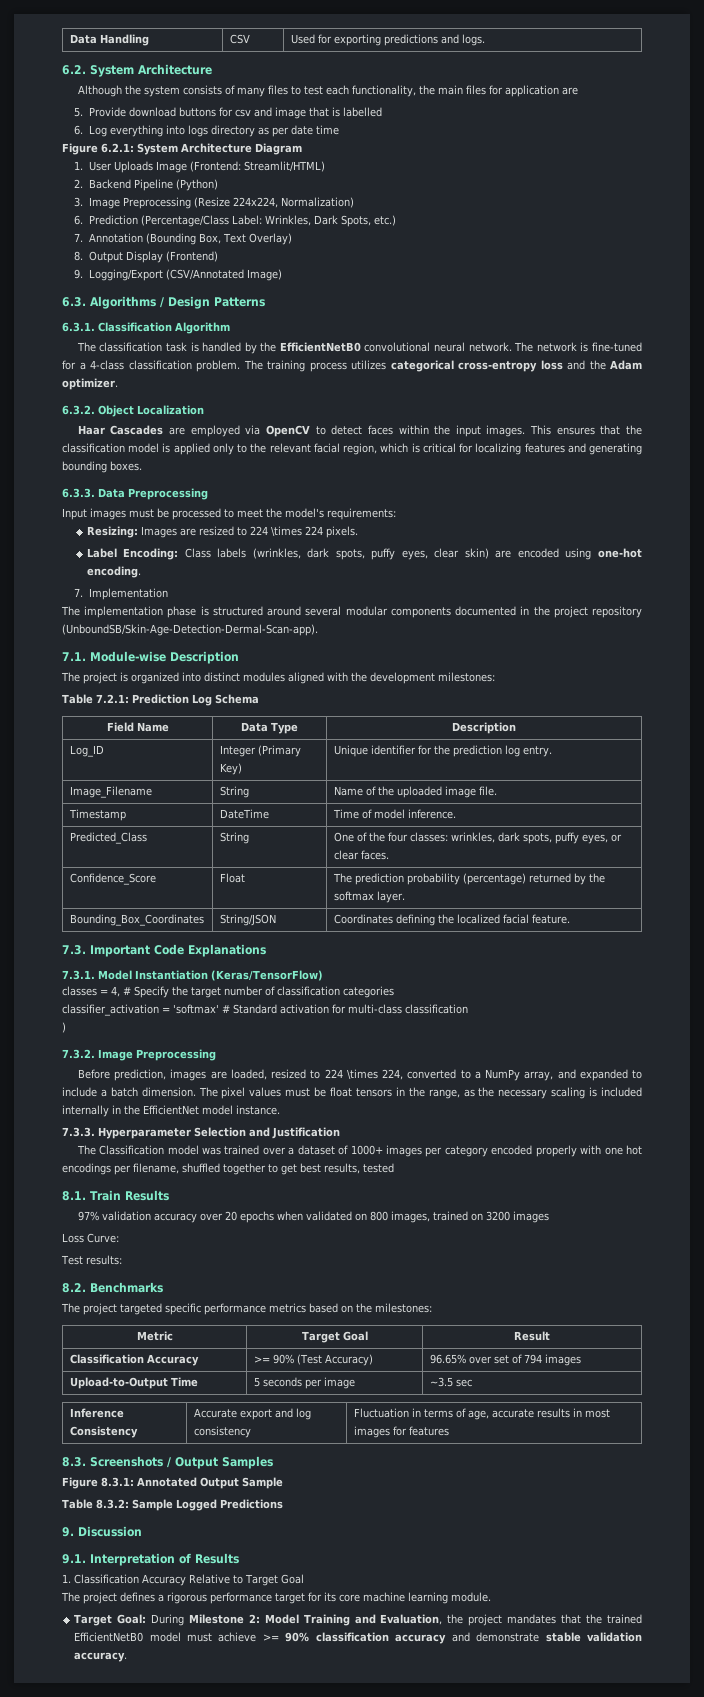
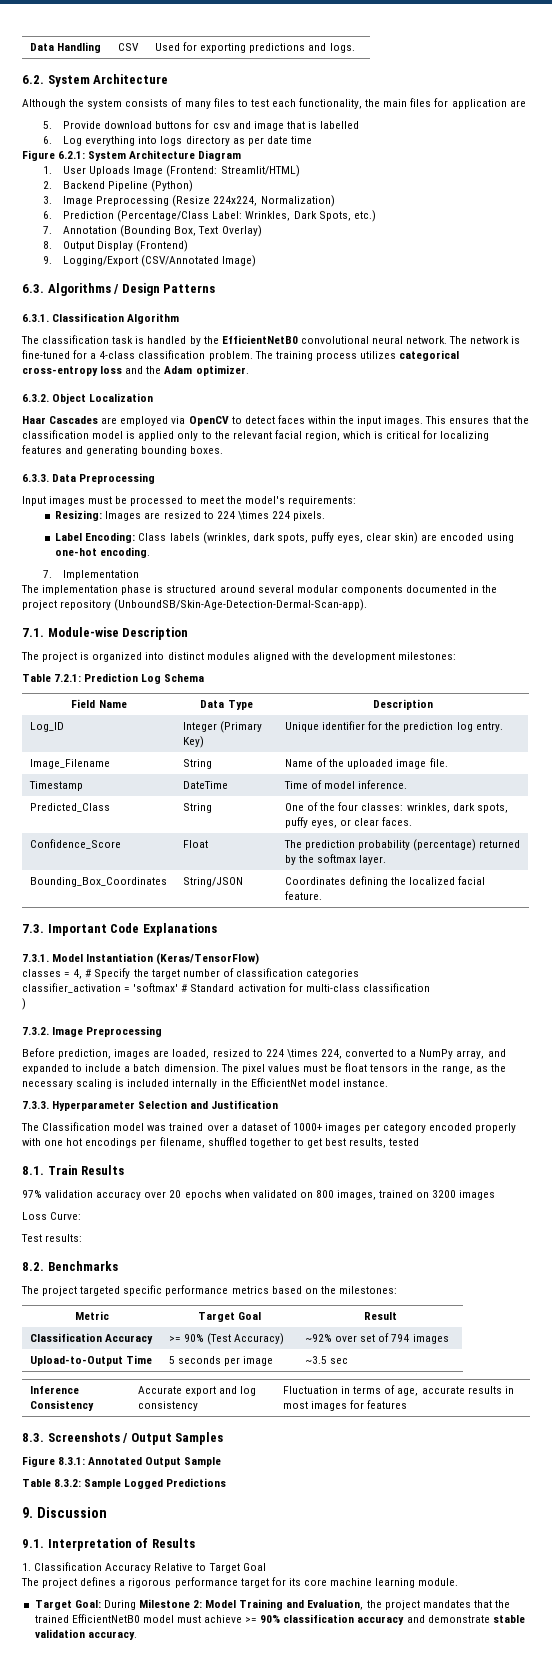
[429,1354,466,1364] 96.65% -> [304,1334,332,1342] ~92%

